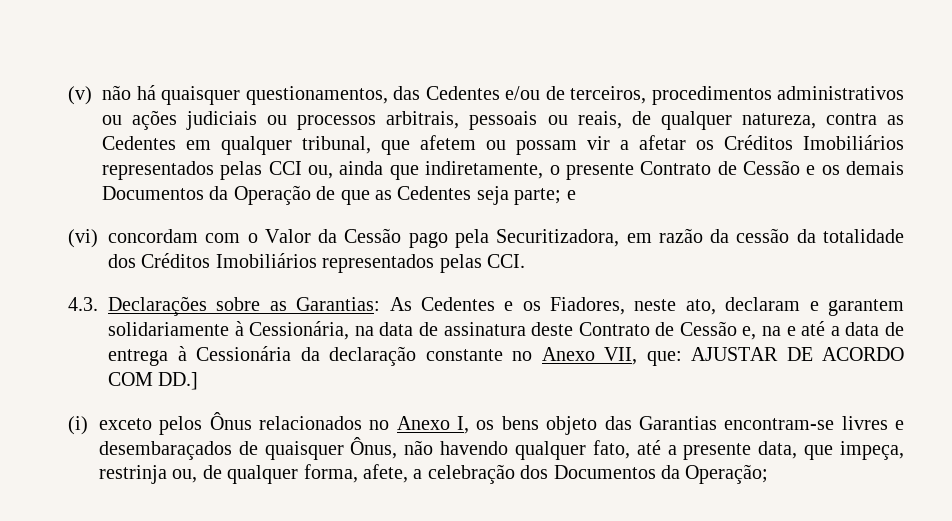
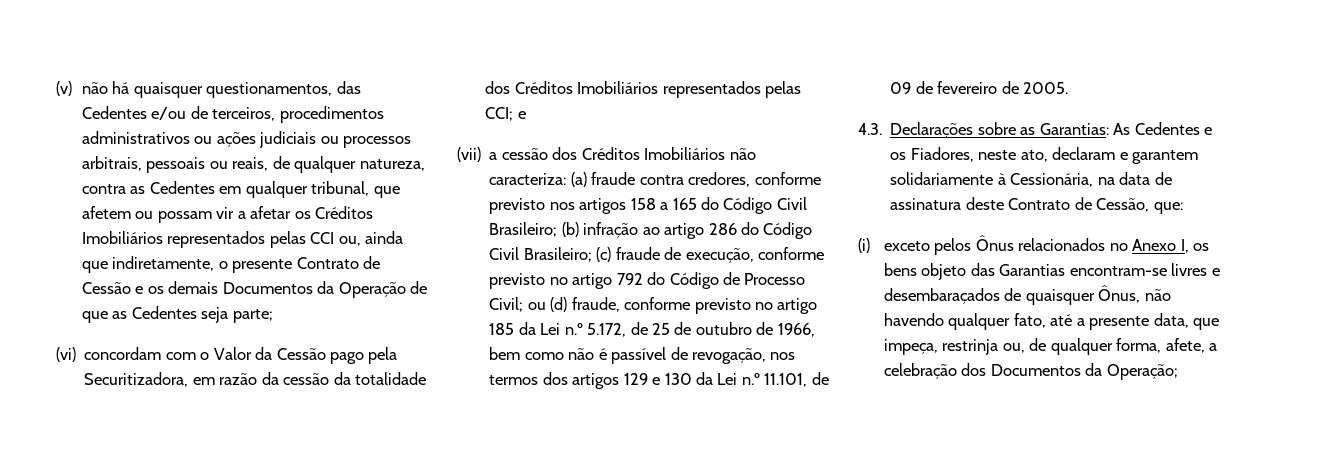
[566,190,576,200] e -> (273, 316) none
[487,254,525,268] CCI. -> [485,107,526,121] [457,147,756,162] [489,172,821,187] [489,197,807,214] [489,222,813,239] [489,247,824,263] [489,272,806,289] [489,297,818,314] [489,322,815,337] [489,347,796,364] [489,372,829,389] [890,81,1069,94] CCI; e // (vii) a cessão dos Créditos Imobiliários não caracteriza: (a) fraude contra credores, conforme previsto nos artigos 158 a 165 do Código Civil Brasileiro; (b) infração ao artigo 286 do Código Civil Brasileiro; (c) fraude de execução, conforme previsto no artigo 792 do Código de Processo Civil; ou (d) fraude, conforme previsto no artigo 185 da Lei n.º 5.172, de 25 de outubro de 1966, bem como não é passível de revogação, nos termos dos artigos 129 e 130 da Lei n.º 11.101, de 09 de fevereiro de 2005.
[679,321,905,340] [108,346,904,366] [108,372,199,390] Cessão e, na e até a data de entrega à Cessionária da declaração constante no Anexo VII, que: AJUSTAR DE ACORDO COM DD.] -> [1096,198,1183,214] Cessão, que:

